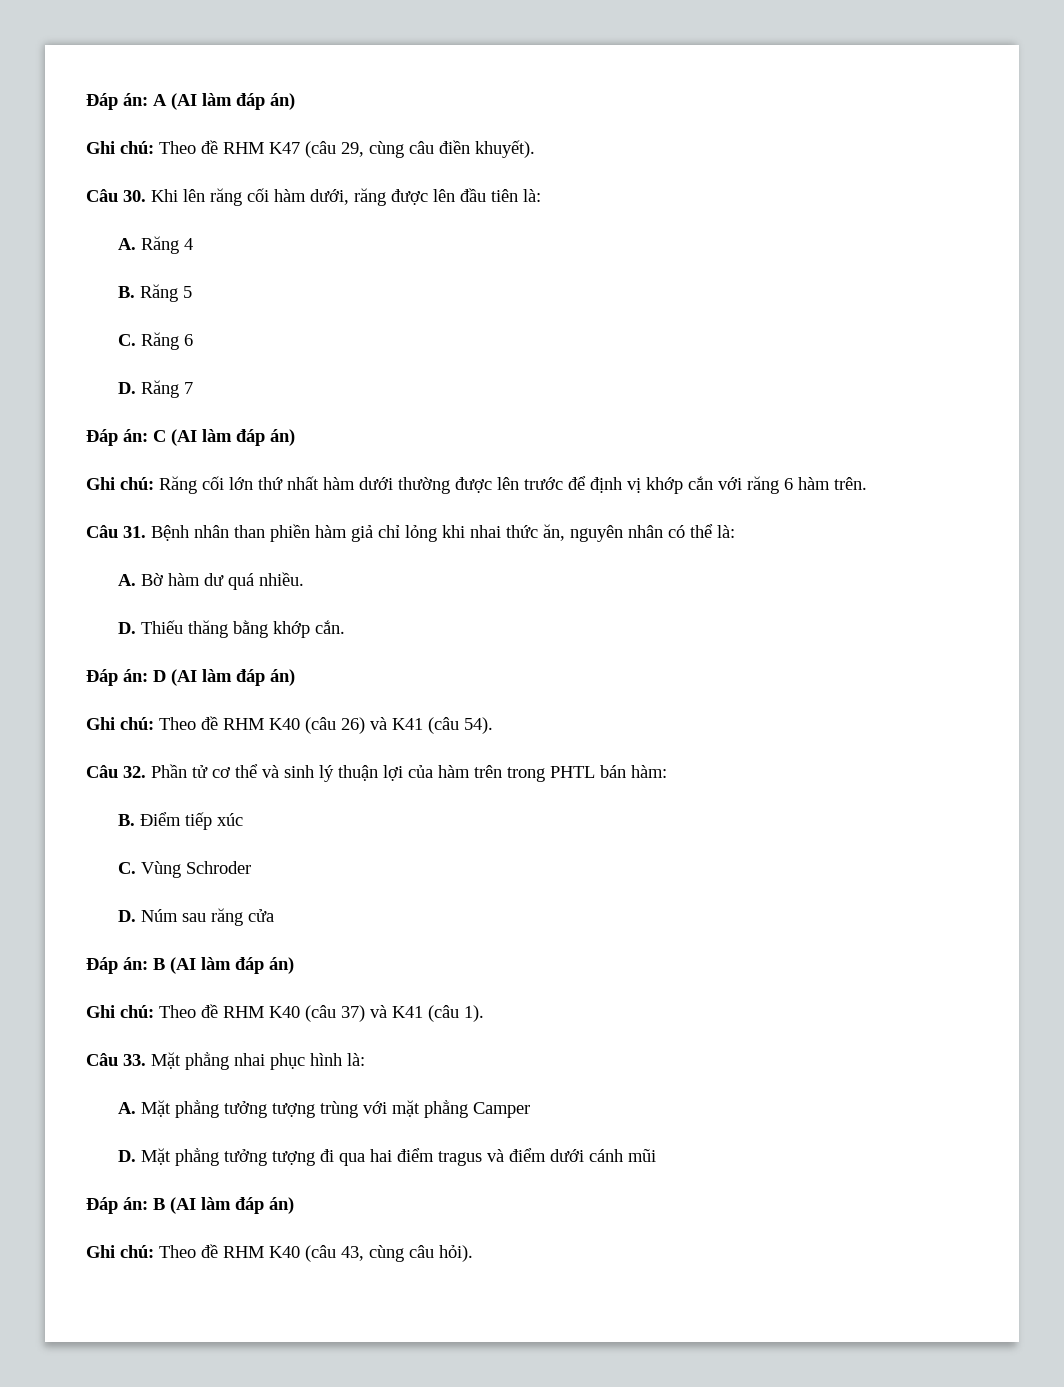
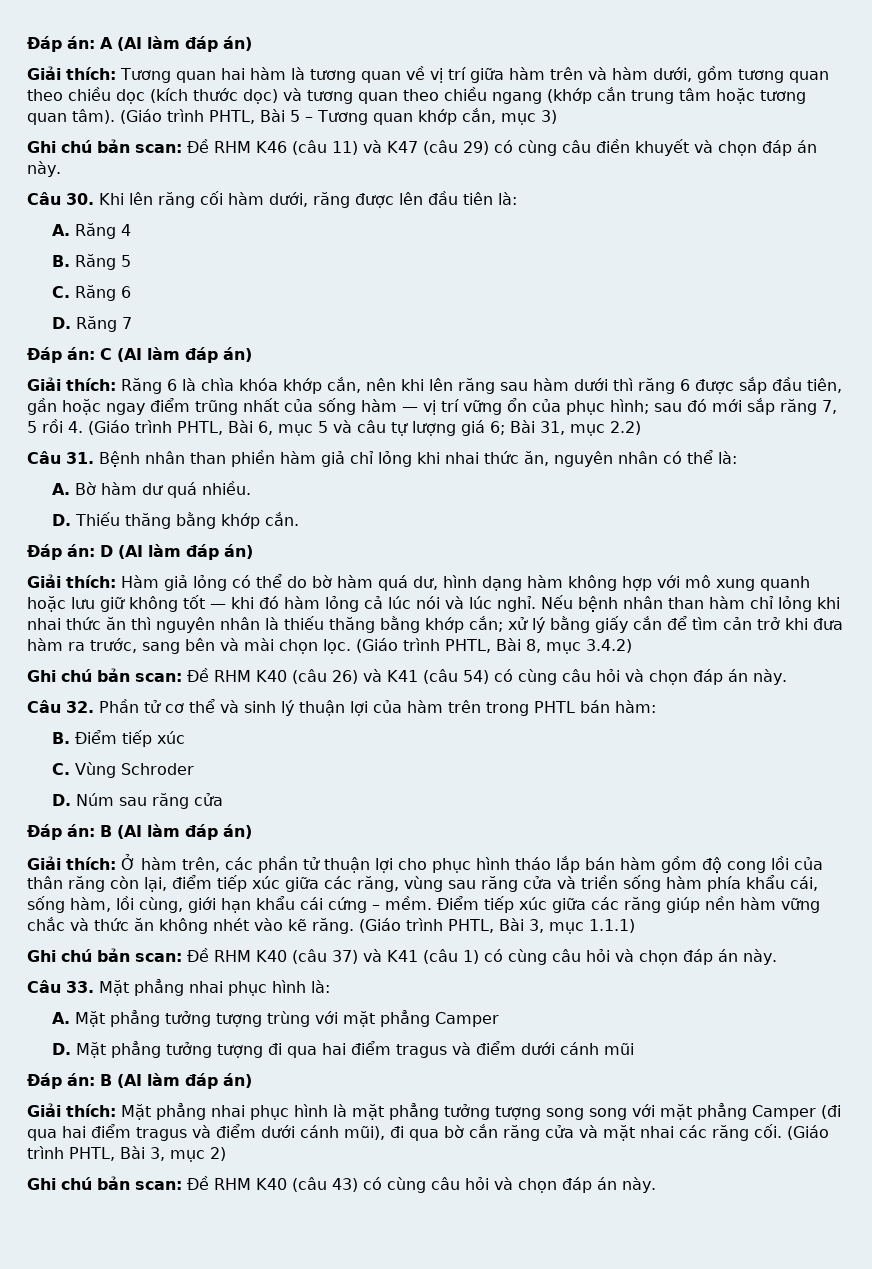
[86,140,535,158] Ghi chú: Theo đề RHM K47 (câu 29, cùng câu điền khuyết). -> [27,66,829,83] [27,87,806,104] [27,108,557,125] [27,139,817,156] [27,161,61,177] Giải thích: Tương quan hai hàm là tương quan về vị trí giữa hàm trên và hàm dưới, gồm tương quan theo chiều dọc (kích thước dọc) và tương quan theo chiều ngang (khớp cắn trung tâm hoặc tương quan tâm). (Giáo trình PHTL, Bài 5 – Tương quan khớp cắn, mục 3) // Ghi chú bản scan: Đề RHM K46 (câu 11) và K47 (câu 29) có cùng câu điền khuyết và chọn đáp án này.
[86,476,867,494] Ghi chú: Răng cối lớn thứ nhất hàm dưới thường được lên trước để định vị khớp cắn với răng 6 hàm trên. -> [27,377,842,394] [27,398,837,415] [27,419,641,436] Giải thích: Răng 6 là chìa khóa khớp cắn, nên khi lên răng sau hàm dưới thì răng 6 được sắp đầu tiên, gần hoặc ngay điểm trũng nhất của sống hàm — vị trí vững ổn của phục hình; sau đó mới sắp răng 7, 5 rồi 4. (Giáo trình PHTL, Bài 6, mục 5 và câu tự lượng giá 6; Bài 31, mục 2.2)
[86,716,218,730] Ghi chú: Theo đề -> [27,574,810,591] [27,595,840,612] [27,616,843,633] [27,638,632,654] [27,668,209,682] Giải thích: Hàm giả lỏng có thể do bờ hàm quá dư, hình dạng hàm không hợp với mô xung quanh hoặc lưu giữ không tốt — khi đó hàm lỏng cả lúc nói và lúc nghỉ. Nếu bệnh nhân than hàm chỉ lỏng khi nhai thức ăn thì nguyên nhân là thiếu thăng bằng khớp cắn; xử lý bằng giấy cắn để tìm cản trở khi đưa hàm ra trước, sang bên và mài chọn lọc. (Giáo trình PHTL, Bài 8, mục 3.4.2) // Ghi chú bản scan: Đề
[464,717,493,734] 54). -> [463,669,787,685] 54) có cùng câu hỏi và chọn đáp án này.
[86,1004,218,1018] Ghi chú: Theo đề -> [27,854,823,873] [27,875,818,892] [27,896,820,913] [27,917,635,934] [27,948,209,962] Giải thích: Ở hàm trên, các phần tử thuận lợi cho phục hình tháo lắp bán hàm gồm độ cong lồi của thân răng còn lại, điểm tiếp xúc giữa các răng, vùng sau răng cửa và triền sống hàm phía khẩu cái, sống hàm, lồi cùng, giới hạn khẩu cái cứng – mềm. Điểm tiếp xúc giữa các răng giúp nền hàm vững chắc và thức ăn không nhét vào kẽ răng. (Giáo trình PHTL, Bài 3, mục 1.1.1) // Ghi chú bản scan: Đề
[464,1005,484,1022] 1). -> [463,949,777,965] 1) có cùng câu hỏi và chọn đáp án này.
[86,1244,473,1262] Ghi chú: Theo đề RHM K40 (câu 43, cùng câu hỏi). -> [27,1103,841,1120] [27,1124,829,1141] [27,1146,226,1162] [27,1176,656,1193] Giải thích: Mặt phẳng nhai phục hình là mặt phẳng tưởng tượng song song với mặt phẳng Camper (đi qua hai điểm tragus và điểm dưới cánh mũi), đi qua bờ cắn răng cửa và mặt nhai các răng cối. (Giáo trình PHTL, Bài 3, mục 2) // Ghi chú bản scan: Đề RHM K40 (câu 43) có cùng câu hỏi và chọn đáp án này.

